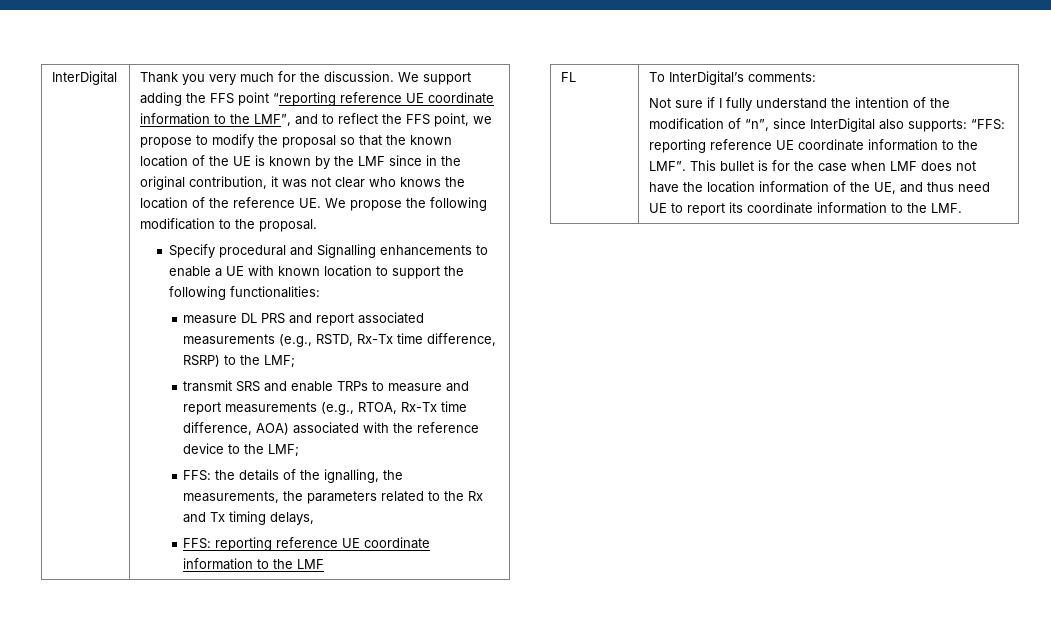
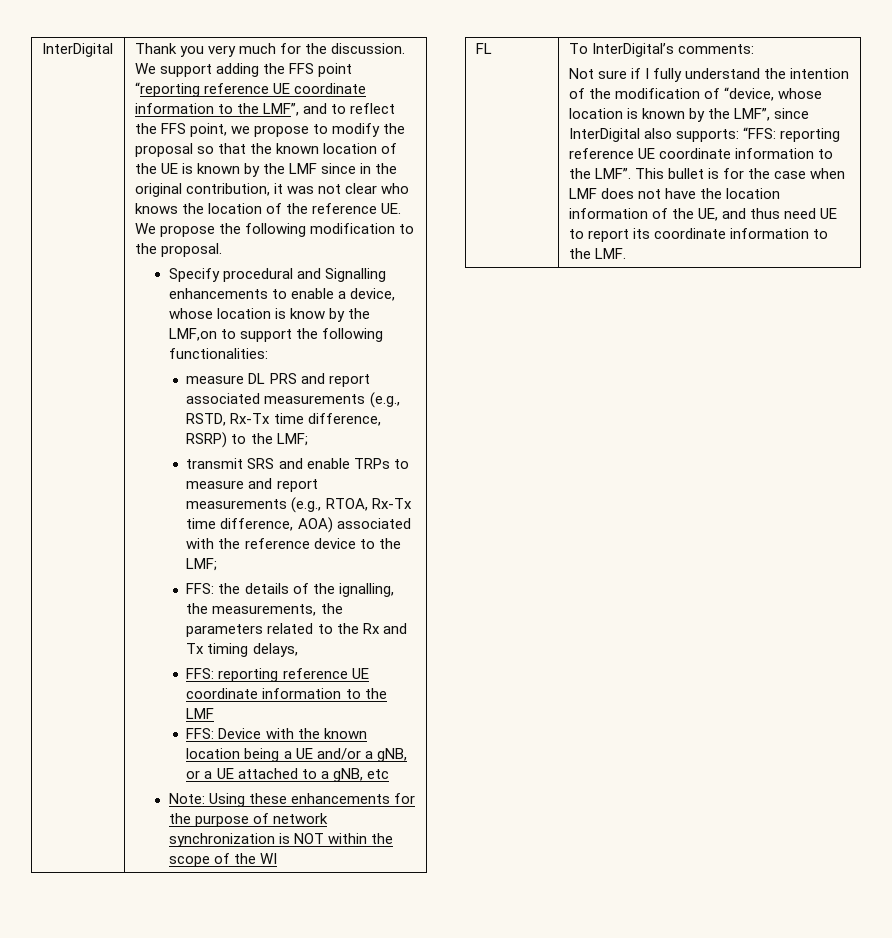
[225,265,372,277] UE with known location -> [349,288,395,301] [168,308,370,322] [168,328,217,341] device, whose location is know by the LMF,on
(325, 564) none -> [186,728,367,739] [186,748,407,762] [186,768,389,782] [168,793,415,807] [168,813,328,827] [168,833,393,847] [168,853,277,867] // FFS: Device with the known location being a UE and/or a gNB, or a UE attached to a gNB, etc // Note: Using these enhancements for the purpose of network synchronization is NOT within the scope of the WI
[745,119,770,131] “n”, -> [723,87,822,101] [568,108,770,122] “device, whose location is known by the LMF”,

